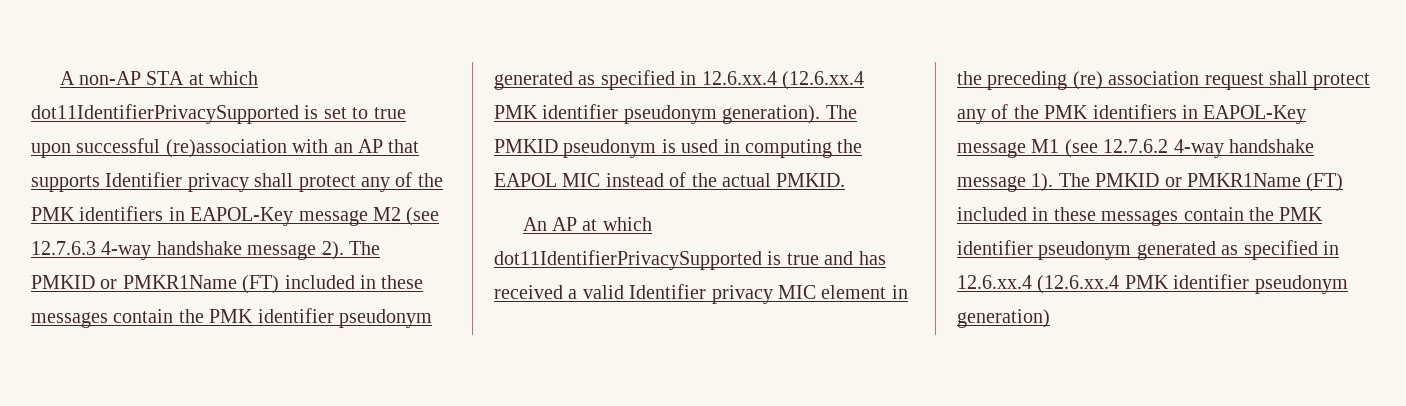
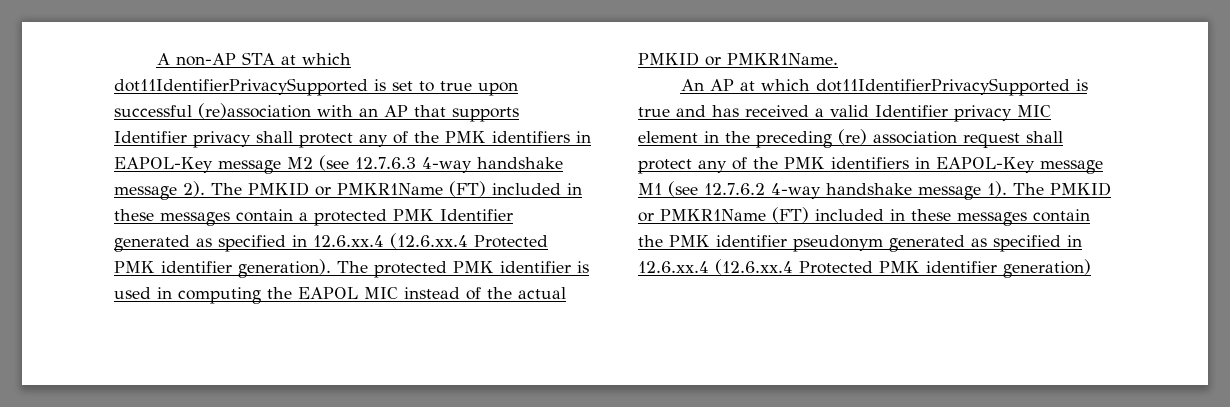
[178,308,432,328] [494,70,864,90] [494,104,717,124] the PMK identifier pseudonym generated as specified in 12.6.xx.4 (12.6.xx.4 PMK identifier pseudonym -> [299,209,513,226] [114,233,548,252] [114,261,232,273] a protected PMK Identifier generated as specified in 12.6.xx.4 (12.6.xx.4 Protected PMK identifier
[494,139,657,158] PMKID pseudonym -> [374,261,571,278] protected PMK identifier
[776,173,846,187] PMKID. -> [638,52,838,66] PMKID or PMKR1Name.
[1124,274,1348,294] PMK identifier pseudonym -> [799,261,997,274] Protected PMK identifier

